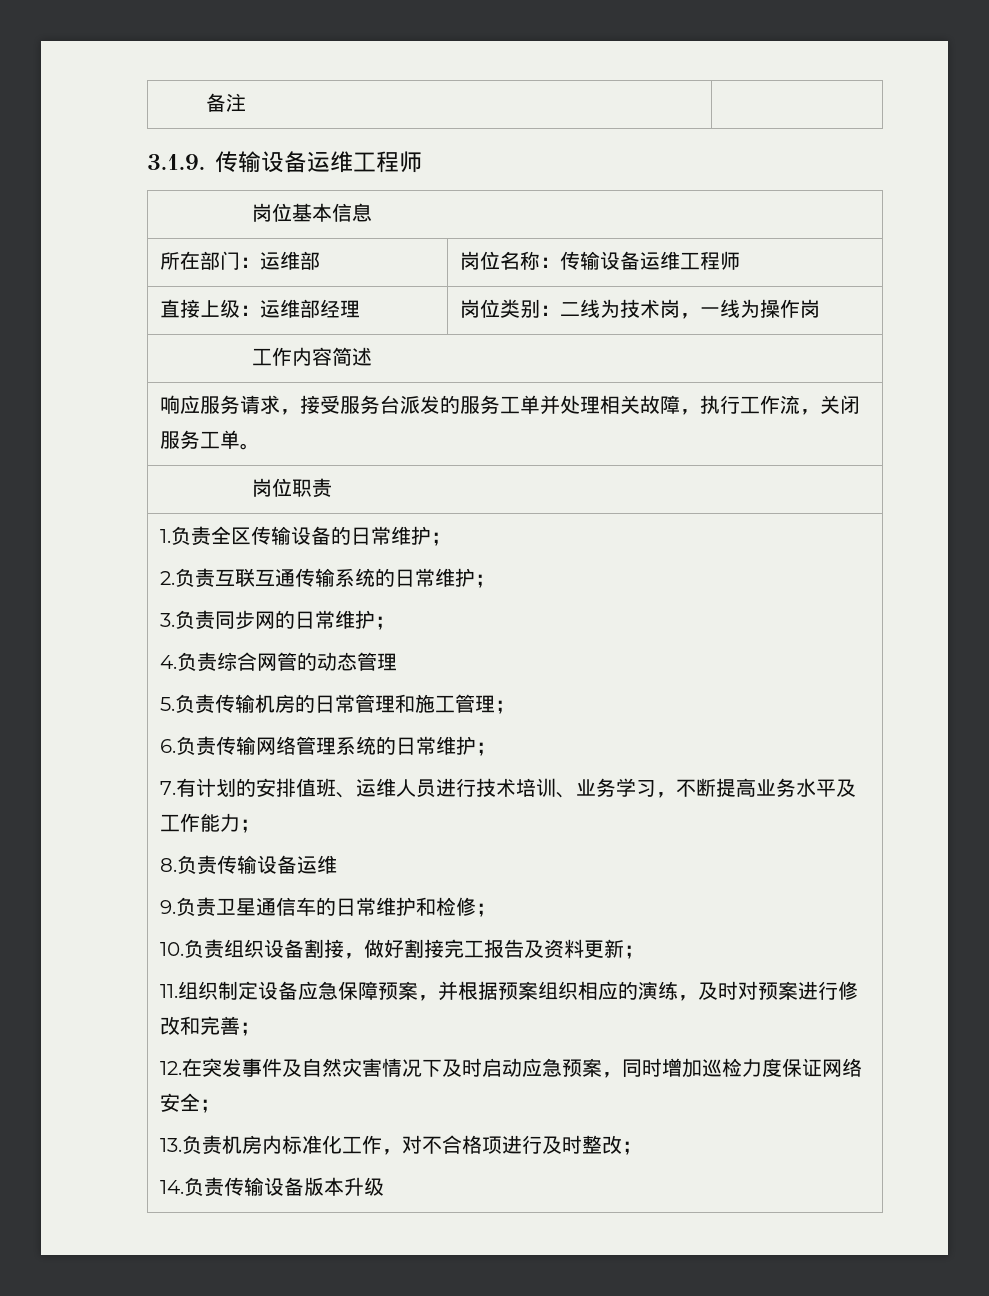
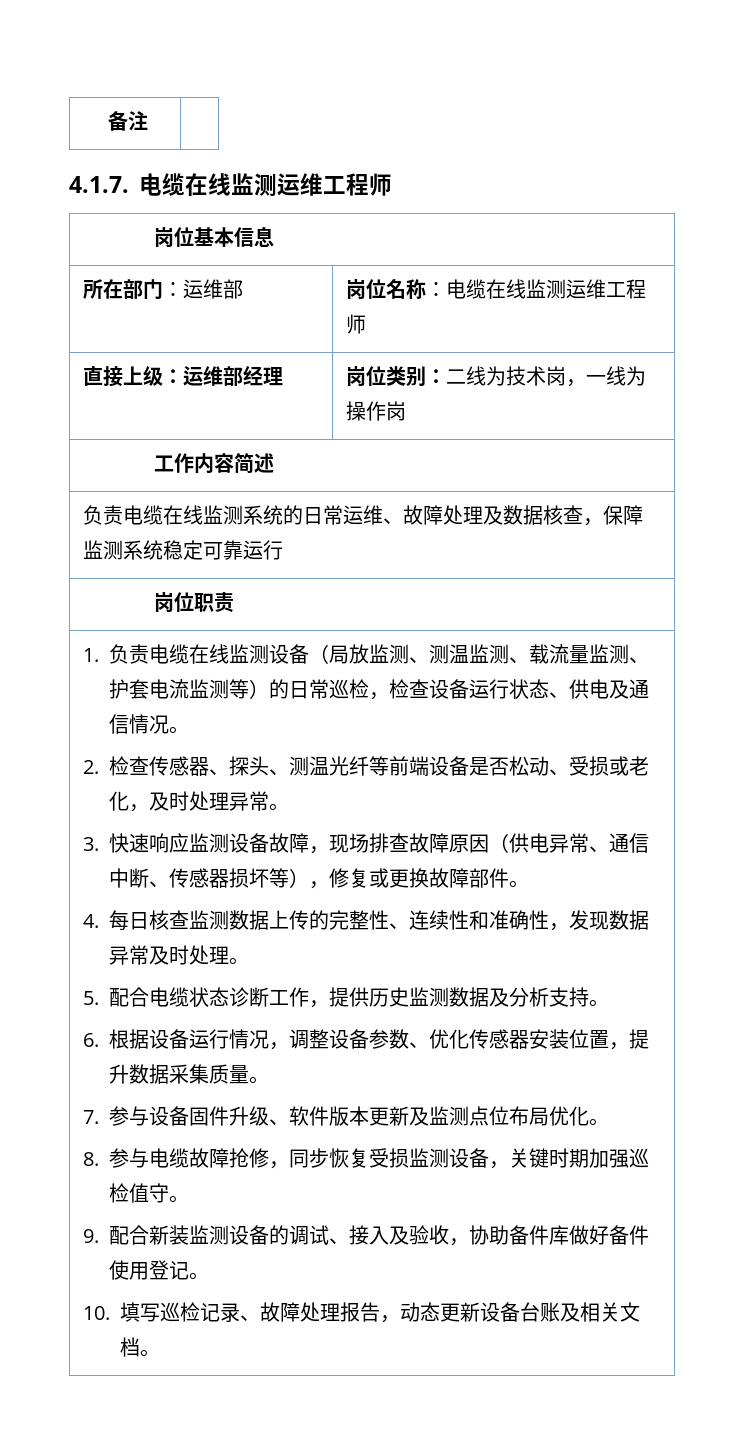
[147,151,307,173] 3.1.9.传输设备 -> [69,173,277,196] 4.1.7.电缆在线监测
[560,251,641,270] 传输设备 -> [446,279,567,299] 电缆在线监测
[160,395,861,415] [160,430,261,450] [252,478,333,498] [160,526,452,546] [160,568,496,588] [160,610,396,630] [160,652,398,672] [160,694,516,714] [160,736,497,756] [160,778,857,798] [160,813,261,833] [160,855,338,875] [160,897,497,917] [160,939,645,959] [160,981,859,1001] [160,1016,261,1036] [160,1058,863,1078] [160,1093,221,1113] [160,1135,643,1155] [160,1177,385,1197] 响应服务请求，接受服务台派发的服务工单并处理相关故障，执行工作流，关闭服务工单。 // 岗位职责 // 1.负责全区传输设备的日常维护； // 2.负责互联互通传输系统的日常维护； // 3.负责同步网的日常维护； // 4.负责综合网管的动态管理 // 5.负责传输机房的日常管理和施工管理； // 6.负责传输网络管理系统的日常维护； // 7.有计划的安排值班、运维人员进行技术培训、业务学习，不断提高业务水平及工作能力； // 8.负责传输设备运维 // 9.负责卫星通信车的日常维护和检修； // 10.负责组织设备割接，做好割接完工报告及资料更新； // 11.组织制定设备应急保障预案，并根据预案组织相应的演练，及时对预案进行修改和完善； // 12.在突发事件及自然灾害情况下及时启动应急预案，同时增加巡检力度保证网络安全； // 13.负责机房内标准化工作，对不合格项进行及时整改； // 14.负责传输设备版本升级 -> [83,505,644,526] [83,540,284,560] [154,592,235,613] [83,644,650,664] [109,679,650,700] [109,714,190,734] [83,756,650,776] [109,791,290,812] [83,833,650,854] [109,868,530,889] [83,910,650,931] [109,945,250,965] [83,987,610,1008] [83,1029,650,1050] [109,1064,270,1084] [83,1106,610,1126] [83,1148,650,1169] [109,1183,190,1203] [83,1225,650,1246] [109,1260,210,1280] [83,1302,641,1323] [120,1337,161,1357] 负责电缆在线监测系统的日常运维、故障处理及数据核查，保障监测系统稳定可靠运行 // 岗位职责 // 1.负责电缆在线监测设备（局放监测、测温监测、载流量监测、护套电流监测等）的日常巡检，检查设备运行状态、供电及通信情况。 // 2.检查传感器、探头、测温光纤等前端设备是否松动、受损或老化，及时处理异常。 // 3.快速响应监测设备故障，现场排查故障原因（供电异常、通信中断、传感器损坏等），修复或更换故障部件。 // 4.每日核查监测数据上传的完整性、连续性和准确性，发现数据异常及时处理。 // 5.配合电缆状态诊断工作，提供历史监测数据及分析支持。 // 6.根据设备运行情况，调整设备参数、优化传感器安装位置，提升数据采集质量。 // 7.参与设备固件升级、软件版本更新及监测点位布局优化。 // 8.参与电缆故障抢修，同步恢复受损监测设备，关键时期加强巡检值守。 // 9.配合新装监测设备的调试、接入及验收，协助备件库做好备件使用登记。 // 10.填写巡检记录、故障处理报告，动态更新设备台账及相关文档。

